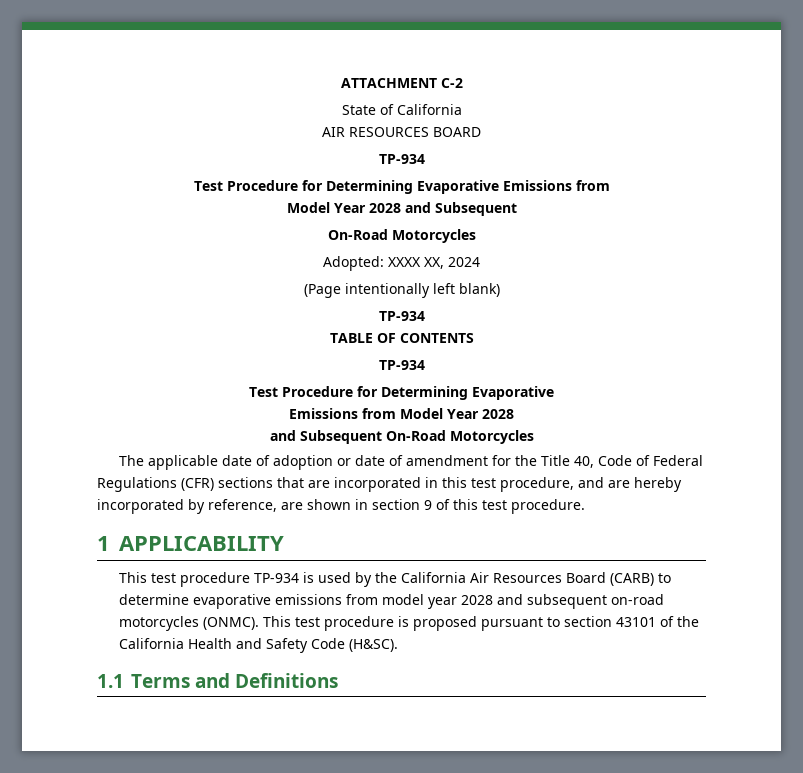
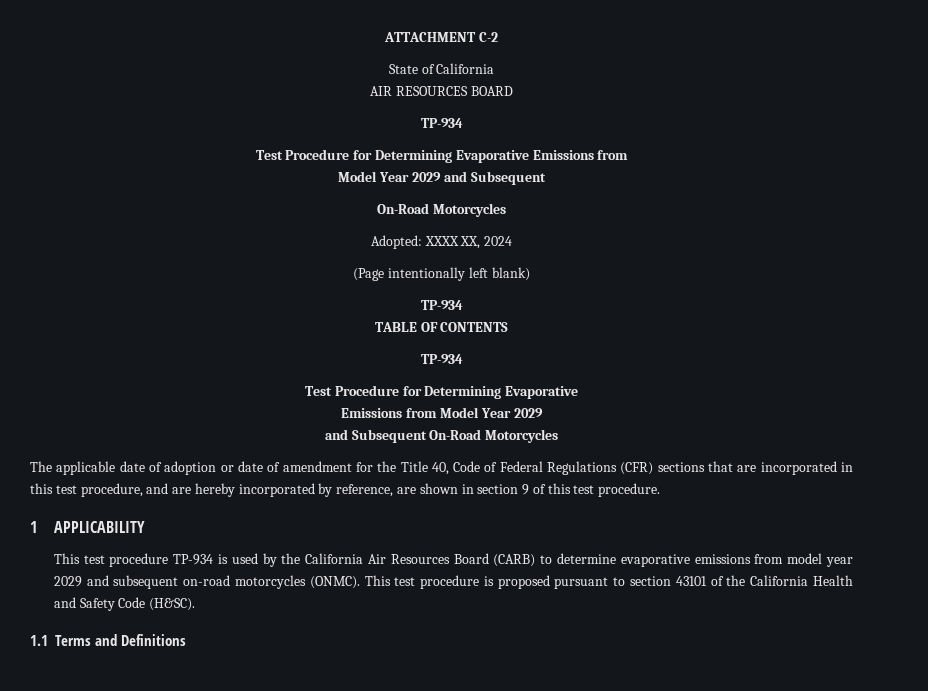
[368,203,401,213] 2028 -> [411,172,441,182] 2029
[482,409,514,419] 2028 -> [513,408,543,418] 2029
[461,595,494,605] 2028 -> [53,576,82,587] 2029

